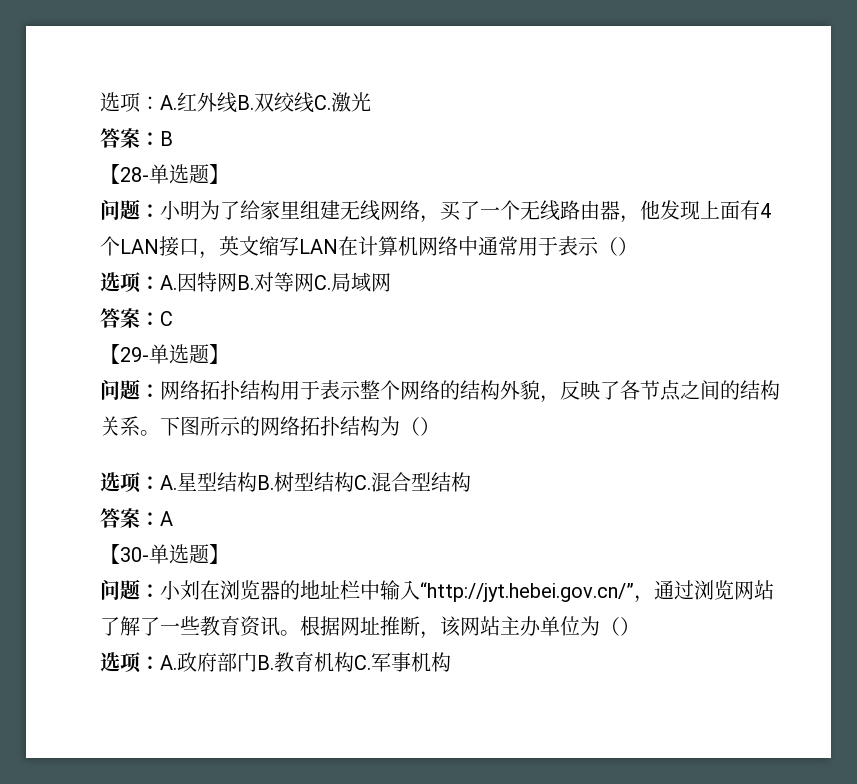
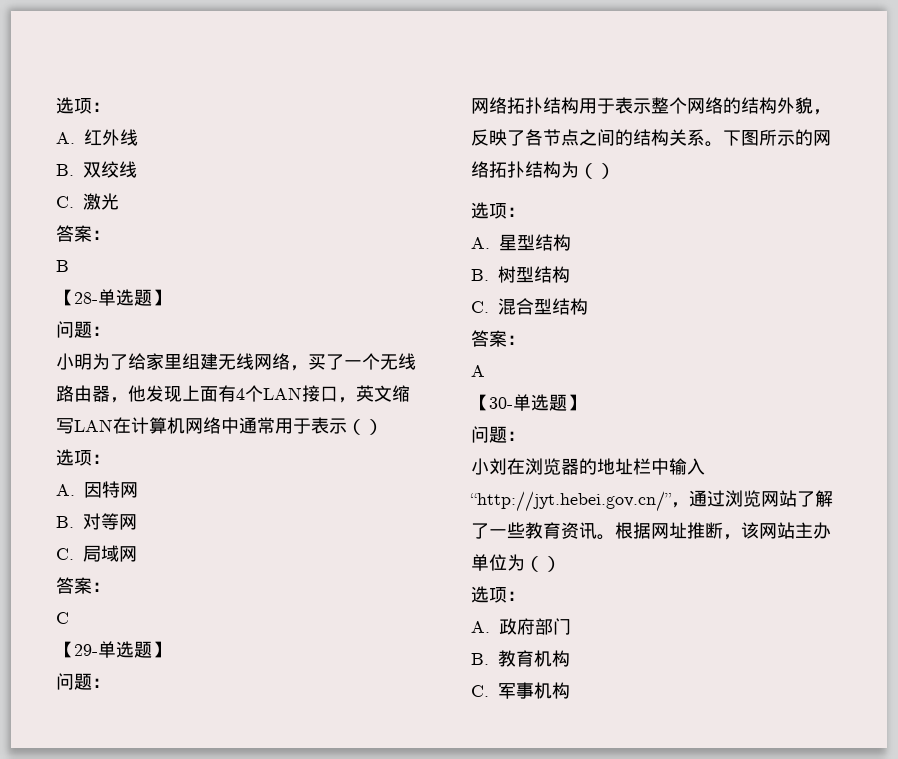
[100,92,160,113] 选项： -> [56,97,110,114] 选项： //
(237, 102) none -> (138, 137) //
(314, 102) none -> (137, 169) //
(160, 139) none -> (110, 235) //
(160, 211) none -> (110, 331) //
(160, 283) none -> (110, 459) //
(237, 282) none -> (138, 490) //
(314, 282) none -> (137, 522) //
(160, 319) none -> (110, 587) //
(160, 391) none -> (110, 683) //
(160, 483) none -> (525, 212) //
(257, 482) none -> (571, 242) //
(354, 482) none -> (570, 274) //
(160, 519) none -> (525, 340) //
(160, 591) none -> (525, 436) //
(160, 663) none -> (525, 596) //
(257, 662) none -> (571, 626) //
(354, 662) none -> (570, 658) //

